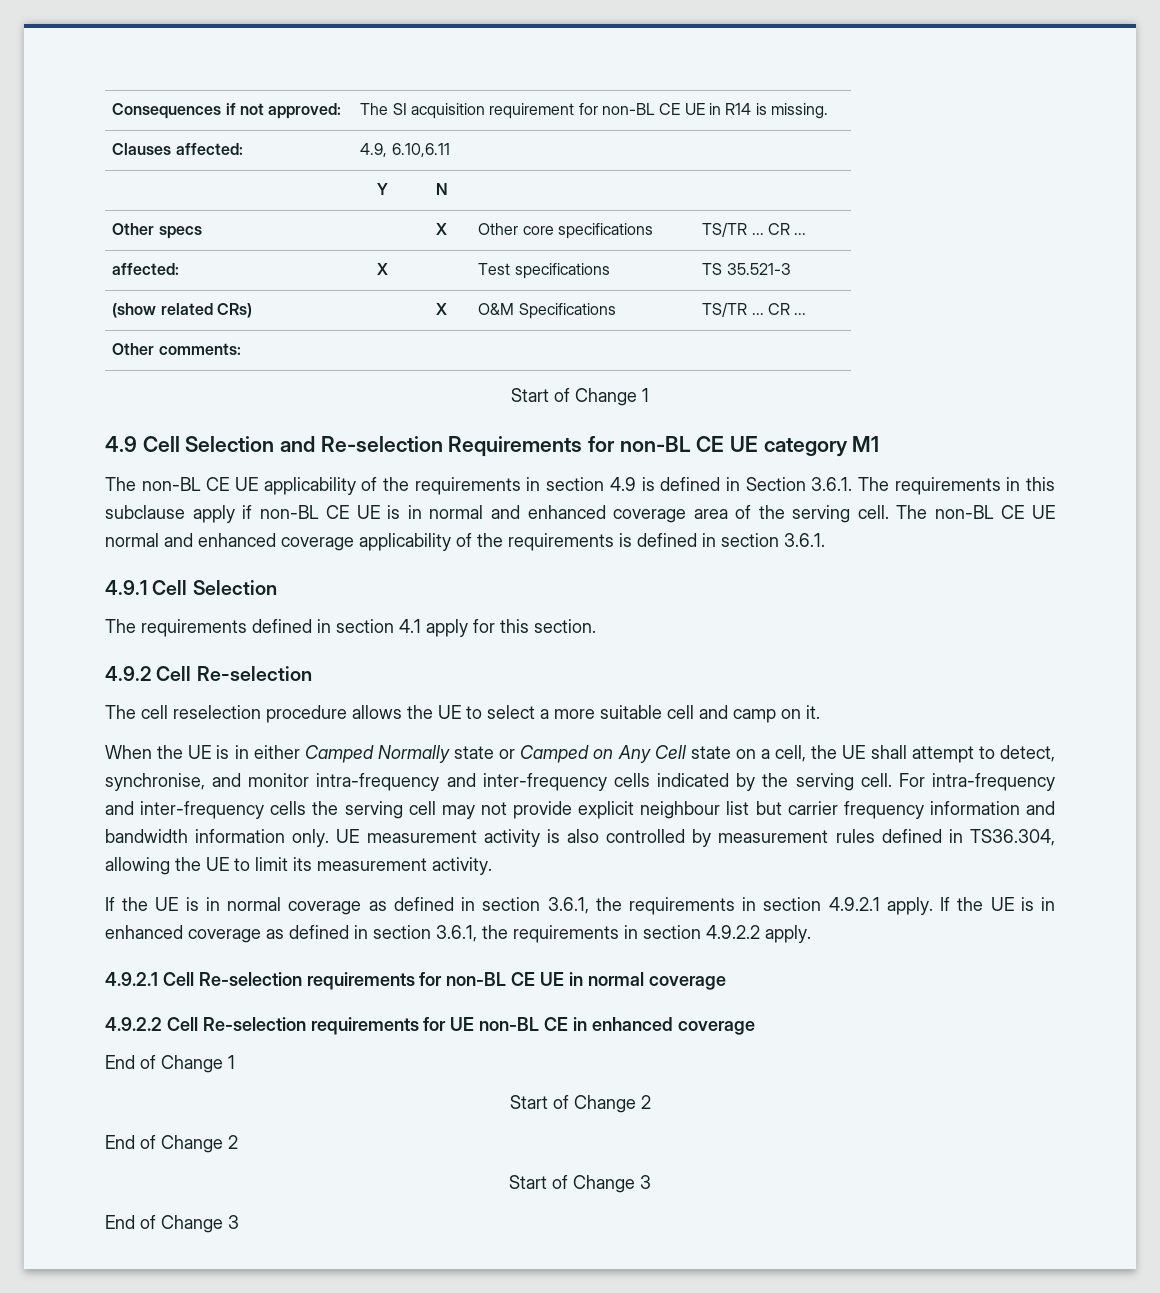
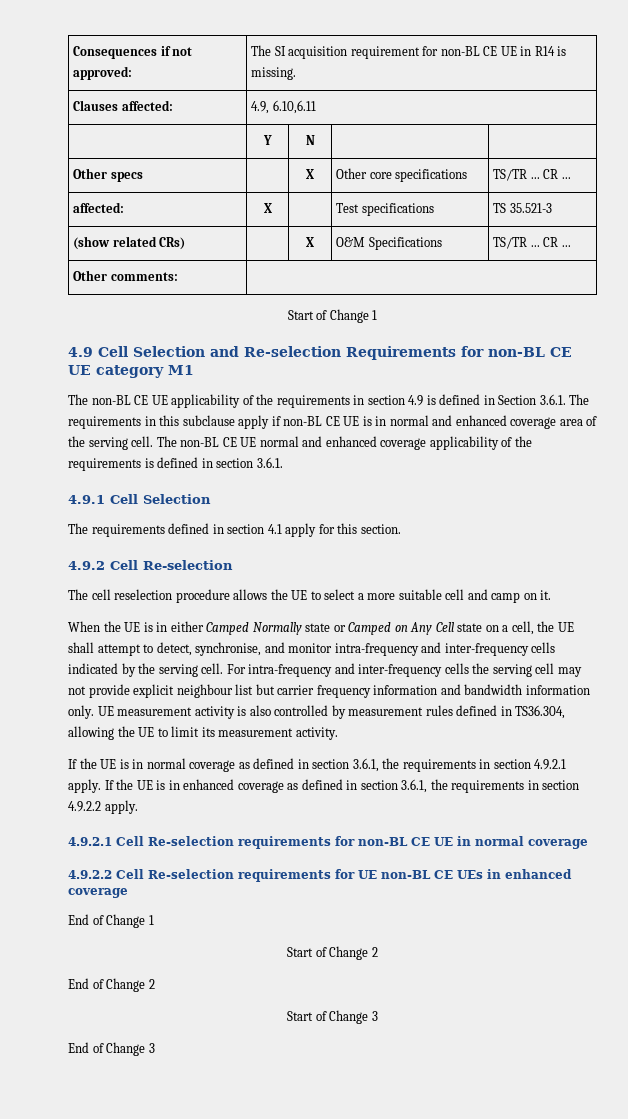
(569, 1024) none -> [457,870,483,879] UEs

